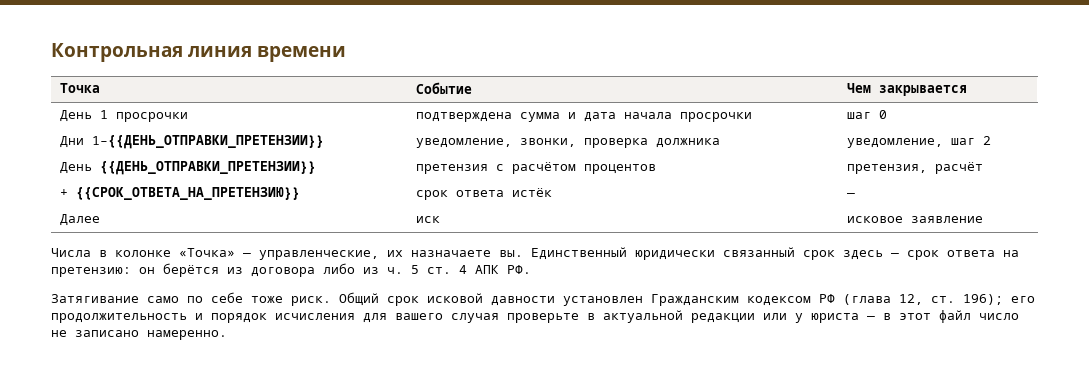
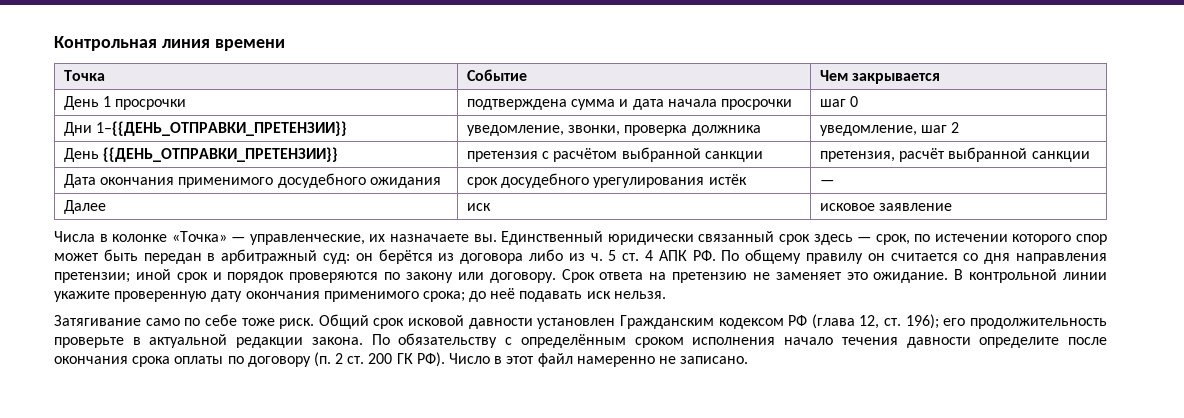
[583,164,656,174] процентов -> [621,147,763,162] выбранной санкции
[59,187,300,200] [415,190,504,200] // + {{СРОК_ОТВЕТА_НА_ПРЕТЕНЗИЮ}} | срок ответа -> [948,147,1090,162] [64,173,441,188] [467,173,705,188] выбранной санкции // Дата окончания применимого досудебного ожидания | срок досудебного урегулирования
[907,250,1019,260] [51,267,131,277] срок ответа на претензию: -> [875,234,1107,245] [54,249,351,264] срок, по истечении которого спор может быть передан в арбитражный суд:
(531, 269) none -> [721,249,1107,264] [54,269,1108,283] [54,288,666,302] По общему правилу он считается со дня направления претензии; иной срок и порядок проверяются по закону или договору. Срок ответа на претензию не заменяет это ожидание. В контрольной линии укажите проверенную дату окончания применимого срока; до неё подавать иск нельзя.
[195,310,1019,323] [51,330,227,340] и порядок исчисления для вашего случая проверьте в актуальной редакции или у юриста — в этот файл число не записано намеренно. -> [54,333,1108,348] [54,352,749,367] проверьте в актуальной редакции закона. По обязательству с определённым сроком исполнения начало течения давности определите после окончания срока оплаты по договору (п. 2 ст. 200 ГК РФ). Число в этот файл намеренно не записано.

